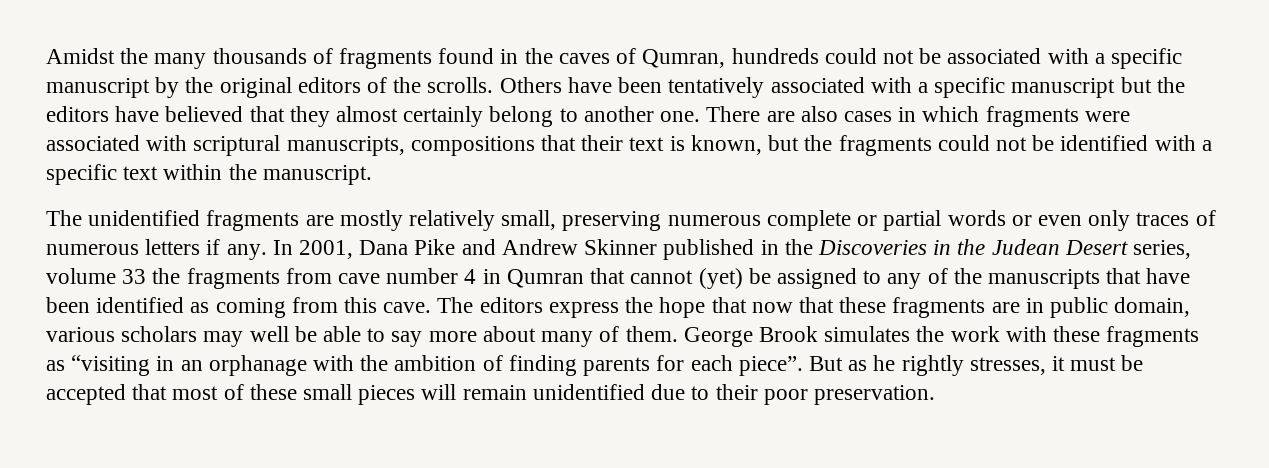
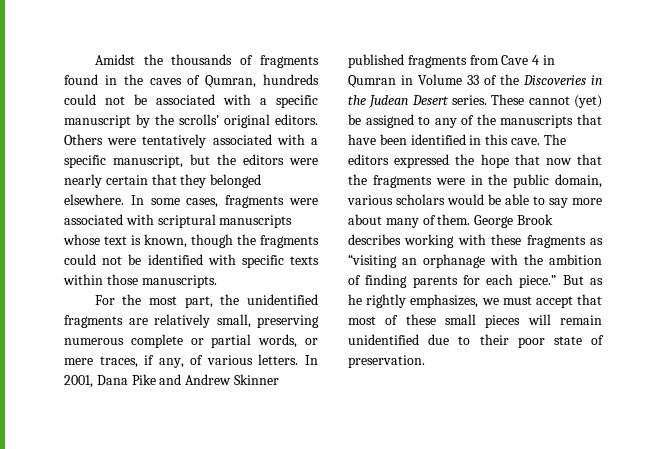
[154,53,207,69] many -> (163, 59) none
[219,77,663,98] original editors of the scrolls. Others have been -> [179,114,318,128] [64,134,137,145] scrolls’ original editors. Others were
[1011,78,1116,98] manuscript -> [113,155,183,168] manuscript,
[115,106,980,127] have believed that they almost certainly belong to another one. There are also cases in which -> [289,158,318,165] [64,174,262,188] [64,194,219,208] were nearly certain that they belonged elsewhere. In some cases,
[286,135,624,156] manuscripts, compositions that their -> [219,215,293,228] [63,234,100,245] manuscripts whose
[768,135,800,151] but -> [191,234,233,248] though
[1201,140,1212,151] [46,164,372,185] [46,210,82,226] a specific text within the manuscript. // The -> [241,255,319,268] [63,274,217,288] [94,294,240,308] specific texts within those manuscripts. // For the most part, the
[339,210,403,231] mostly -> (148, 321) none
[947,210,1216,231] [46,239,267,260] words or even only traces of numerous letters if any. -> [258,334,318,348] [64,354,299,368] words, or mere traces, if any, of various letters.
[760,240,779,255] in -> [407,55,555,68] [348,74,497,88] fragments from Cave 4 in Qumran in Volume 33 of
[1132,240,1191,259] [46,268,626,289] series, volume 33 the fragments from cave number 4 in Qumran that -> [452,94,525,105] series. These
[190,297,338,318] as coming from -> [469,135,482,145] in
[548,302,619,318] express -> [394,154,450,168] expressed
[839,297,1044,318] these fragments are in -> [348,174,508,188] the fragments were in the
[203,326,289,347] may well -> [447,194,484,205] would
[824,326,1000,342] simulates the work -> [348,234,455,248] describes working
[156,356,175,371] in -> (397, 261) none
[738,356,803,376] piece”. -> [519,275,557,288] piece.”
[969,355,1144,375] [46,384,126,405] stresses, it must be accepted -> [410,294,573,308] emphasizes, we must accept
(808, 397) none -> [553,335,604,345] state of

